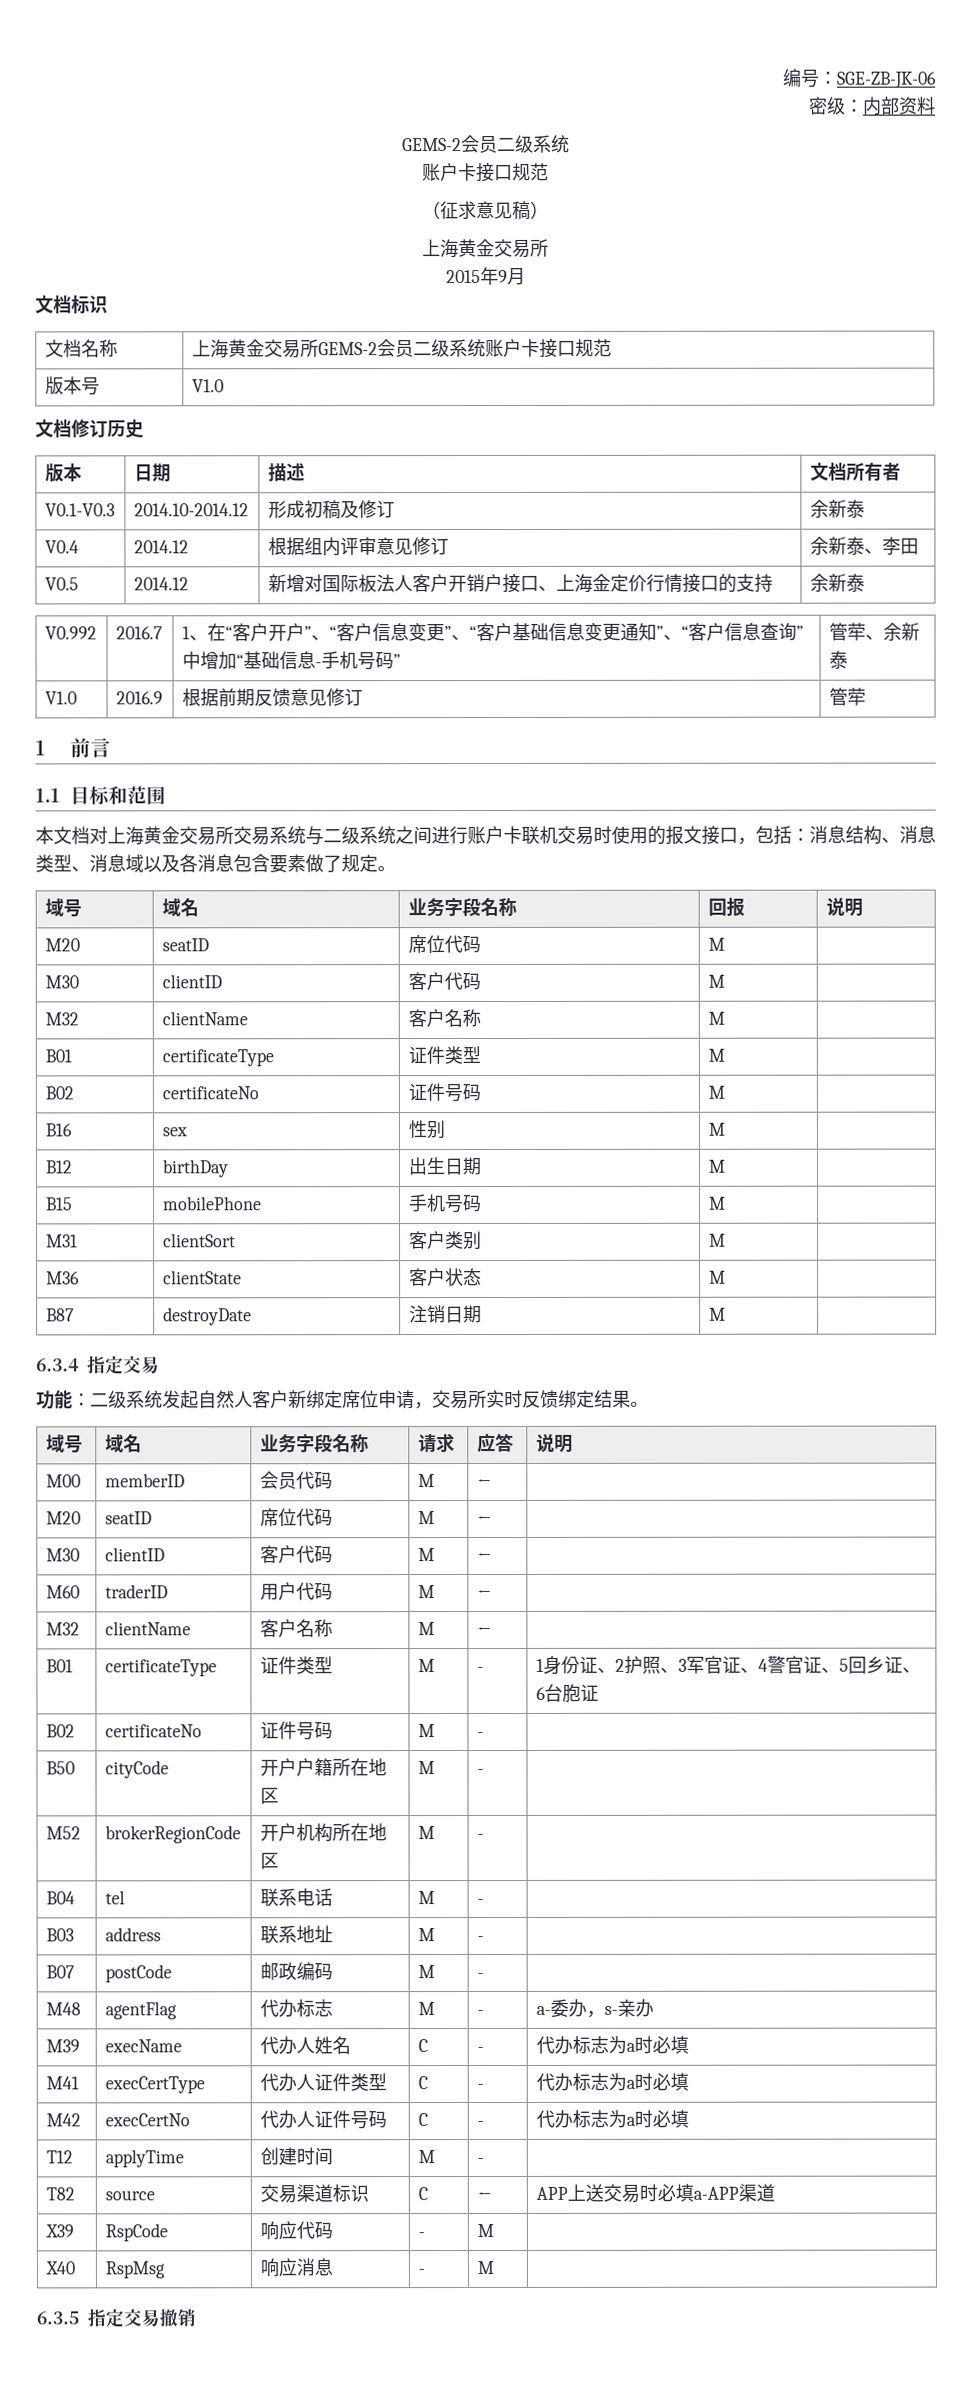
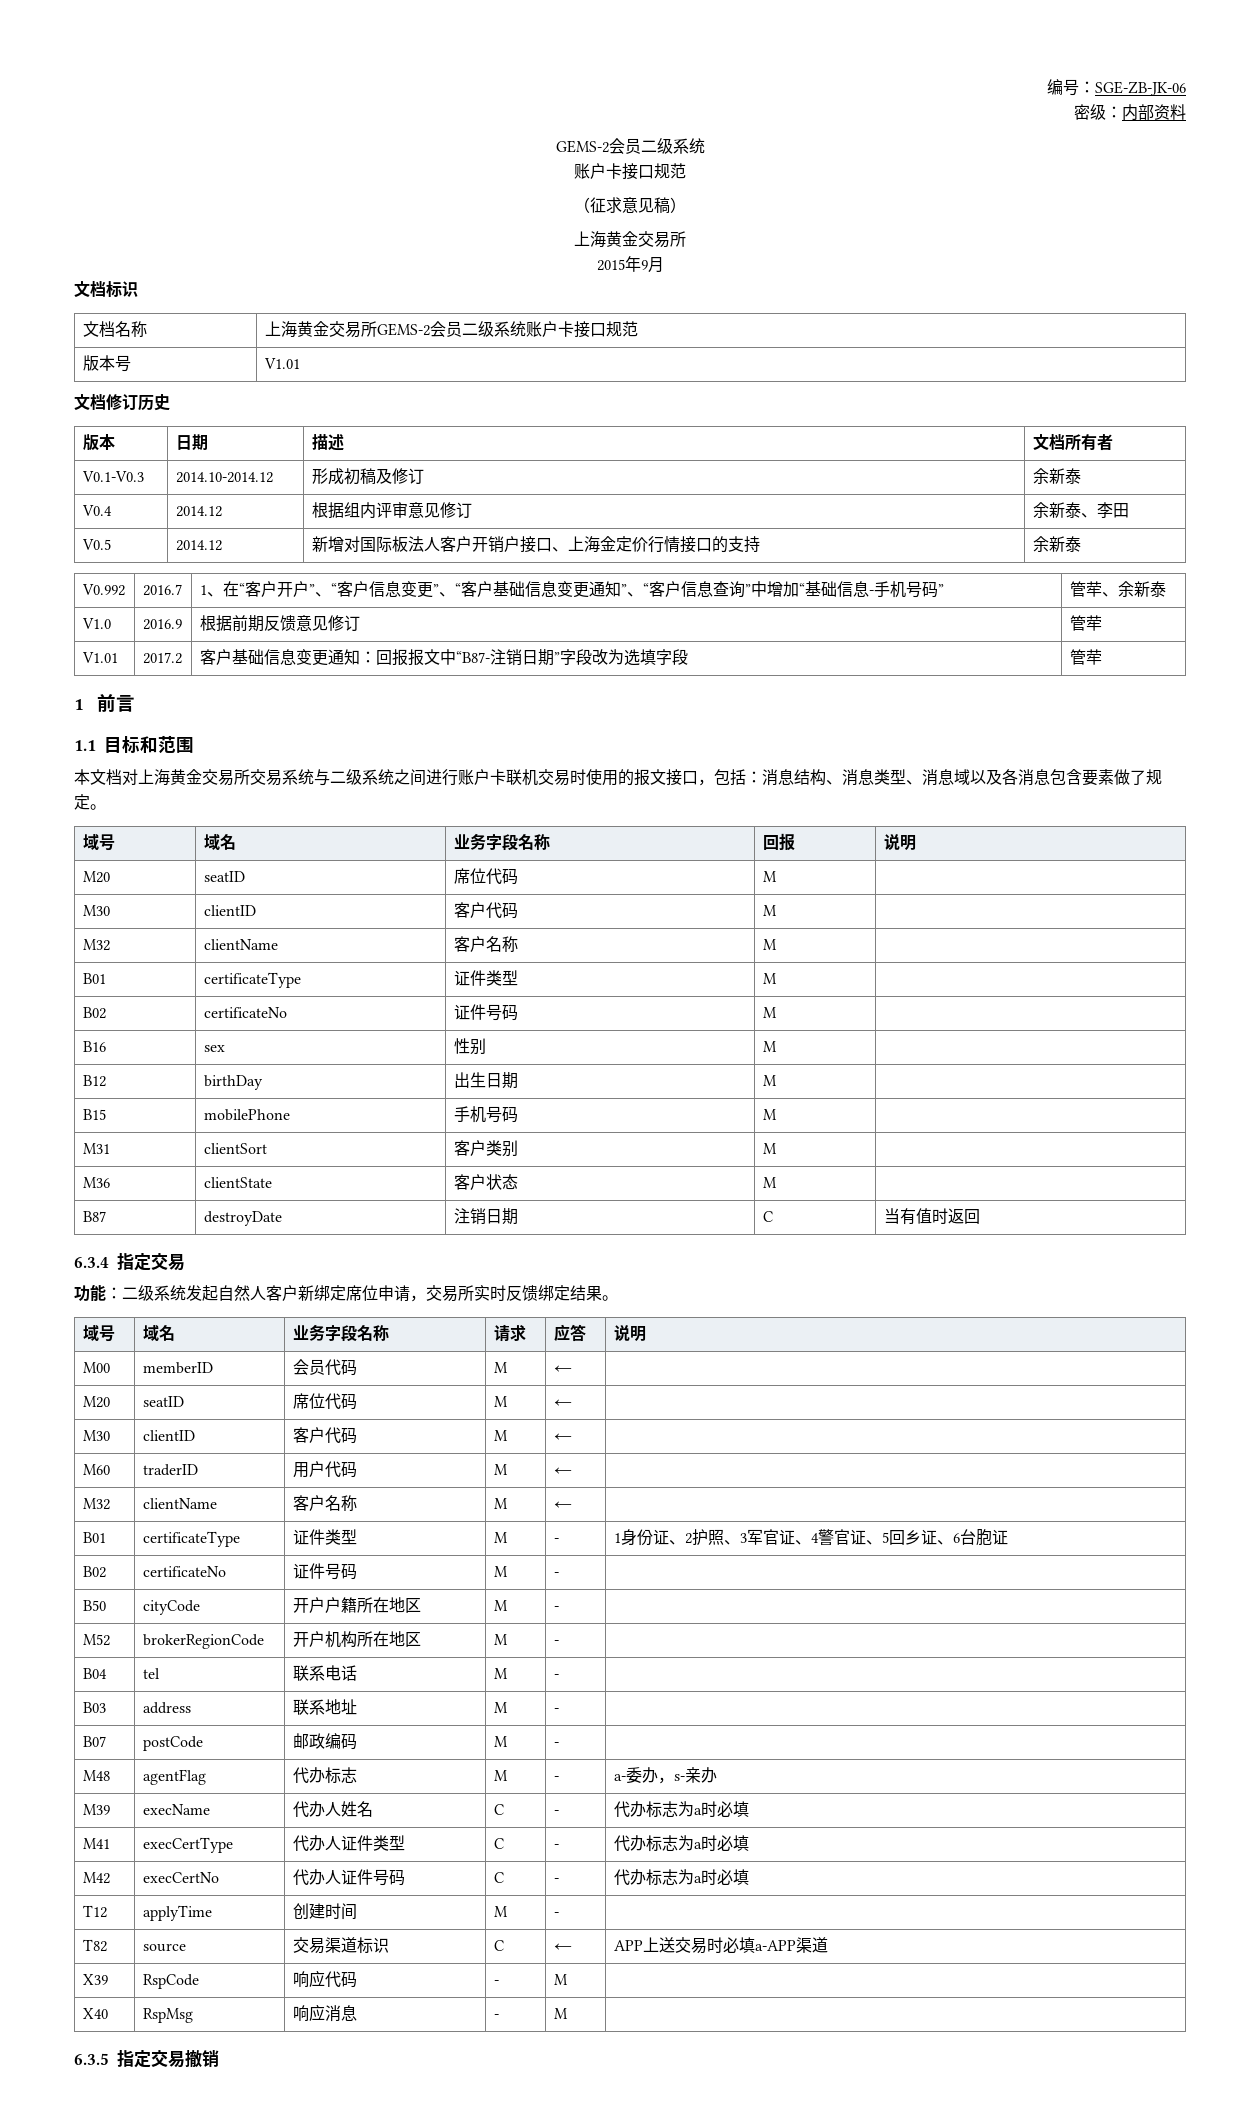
[191,379,224,393] V1.0 -> [263,358,300,369] V1.01
(866, 696) none -> [81,652,118,663] [142,652,182,664] [199,649,688,666] [1069,649,1102,665] // V1.01 | 2017.2 | 客户基础信息变更通知：回报报文中“B87-注销日期”字段改为选填字段 | 管荦
[708,1307,726,1321] M | -> [762,1211,773,1222] [883,1208,980,1225] C | 当有值时返回

